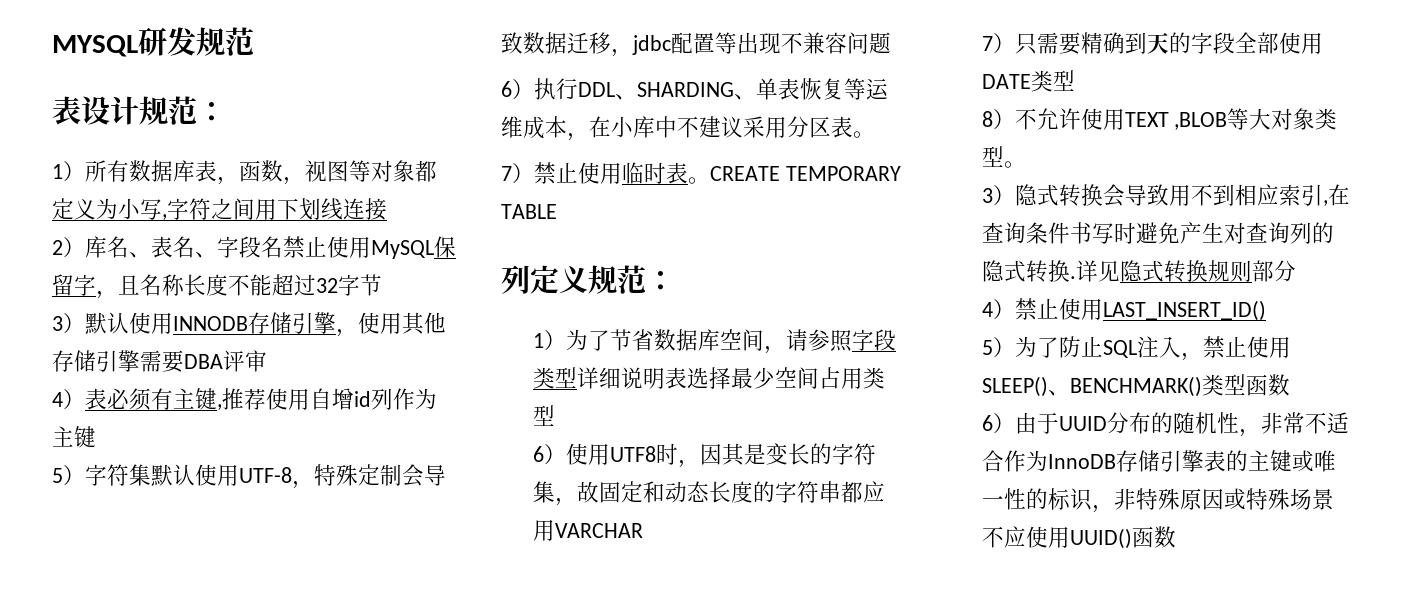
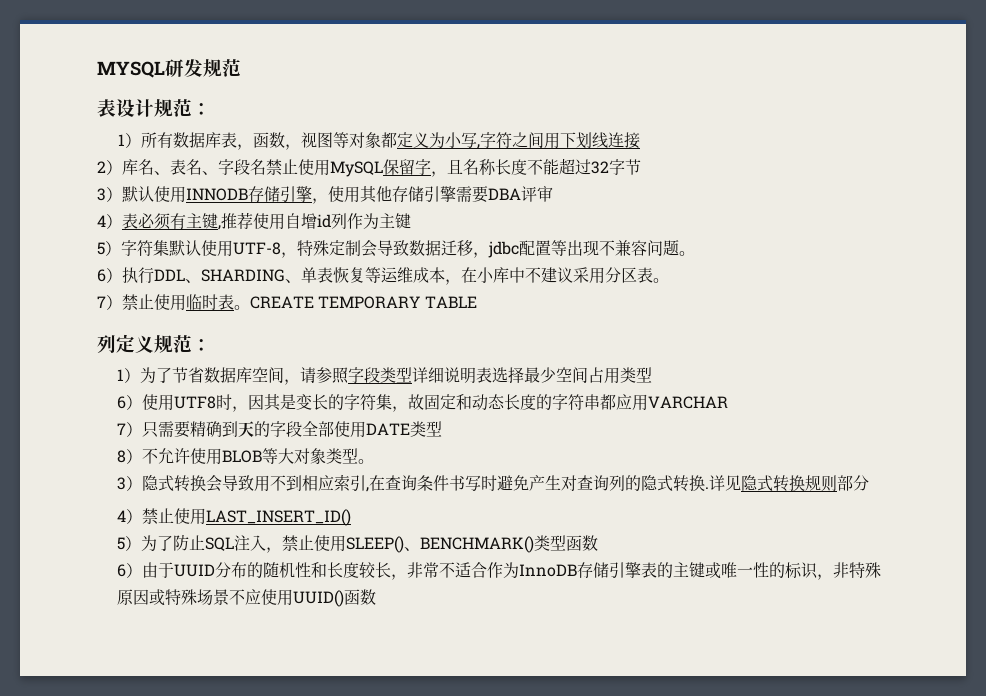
(891, 43) none -> [679,251,695,256] 。
[1124,112,1228,130] TEXT ,BLOB -> [221,450,262,463] BLOB
(1239, 423) none -> [310,562,391,578] 和长度较长

